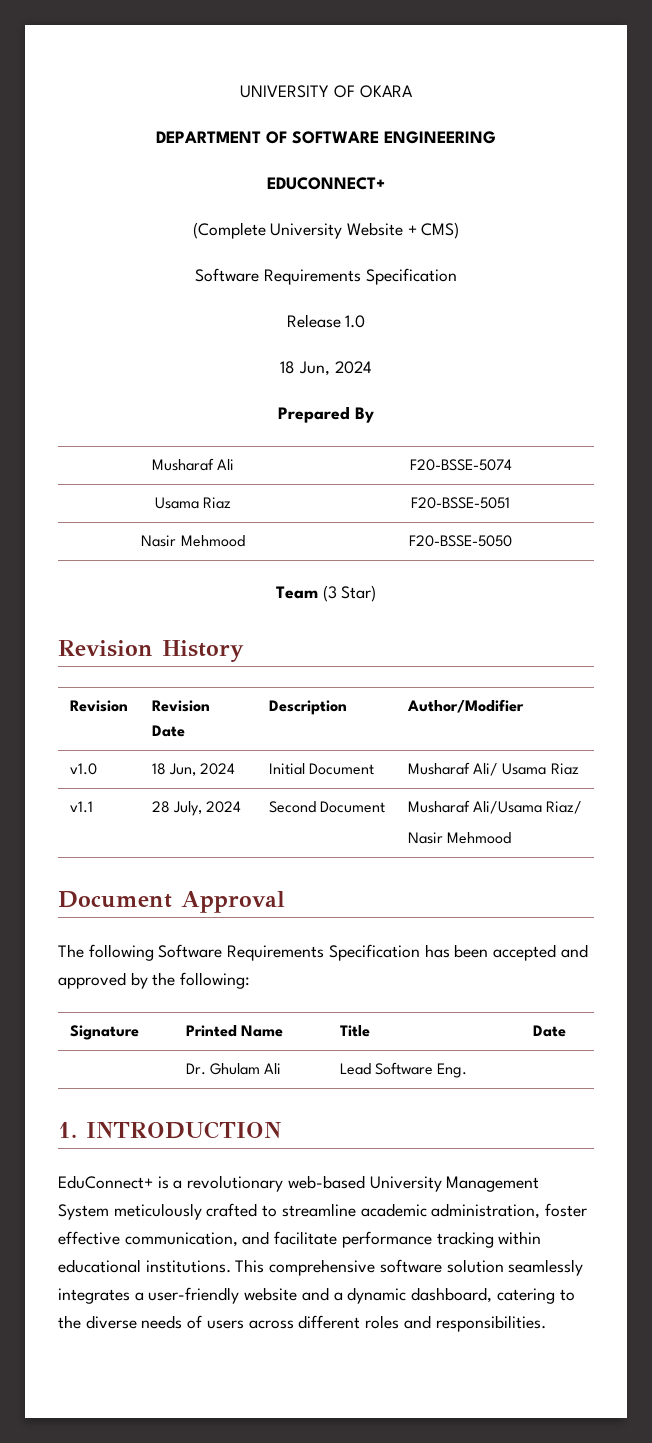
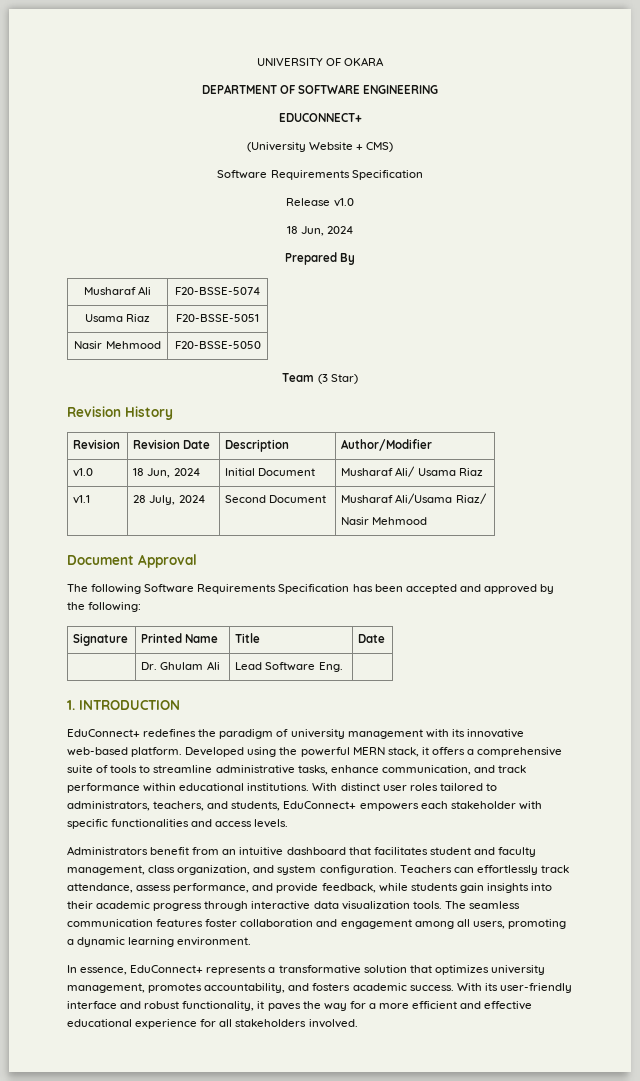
[192,222,343,239] (Complete University -> [246,142,306,152] (University
[345,315,366,328] 1.0 -> [333,198,354,207] v1.0
[157,1175,540,1192] [58,1203,588,1220] [58,1231,542,1248] [58,1259,584,1276] [58,1287,575,1304] [58,1315,546,1332] is a revolutionary web-based University Management System meticulously crafted to streamline academic administration, foster effective communication, and facilitate performance tracking within educational institutions. This comprehensive software solution seamlessly integrates a user-friendly website and a dynamic dashboard, catering to the diverse needs of users across different roles and responsibilities. -> [143,729,524,739] [67,747,563,757] [67,765,527,775] [67,783,497,793] [67,801,542,811] [67,819,289,829] [67,846,537,857] [67,865,569,875] [67,883,553,893] [67,901,520,911] [67,919,566,929] [67,937,252,947] [67,965,545,975] [67,983,572,993] [67,1001,533,1011] [67,1019,358,1029] redefines the paradigm of university management with its innovative web-based platform. Developed using the powerful MERN stack, it offers a comprehensive suite of tools to streamline administrative tasks, enhance communication, and track performance within educational institutions. With distinct user roles tailored to administrators, teachers, and students, EduConnect+ empowers each stakeholder with specific functionalities and access levels. // Administrators benefit from an intuitive dashboard that facilitates student and faculty management, class organization, and system configuration. Teachers can effortlessly track attendance, assess performance, and provide feedback, while students gain insights into their academic progress through interactive data visualization tools. The seamless communication features foster collaboration and engagement among all users, promoting a dynamic learning environment. // In essence, EduConnect+ represents a transformative solution that optimizes university management, promotes accountability, and fosters academic success. With its user-friendly interface and robust functionality, it paves the way for a more efficient and effective educational experience for all stakeholders involved.

